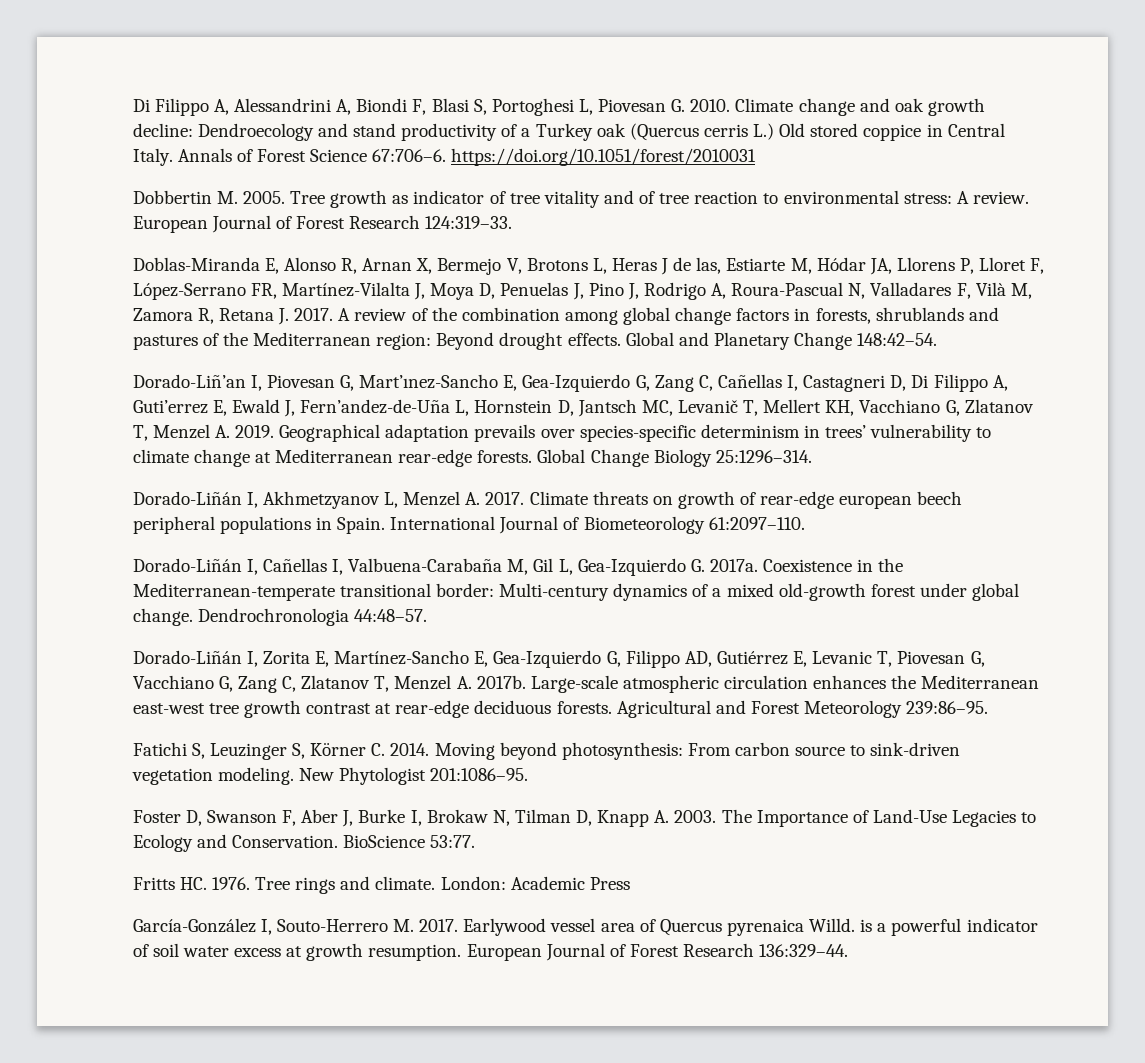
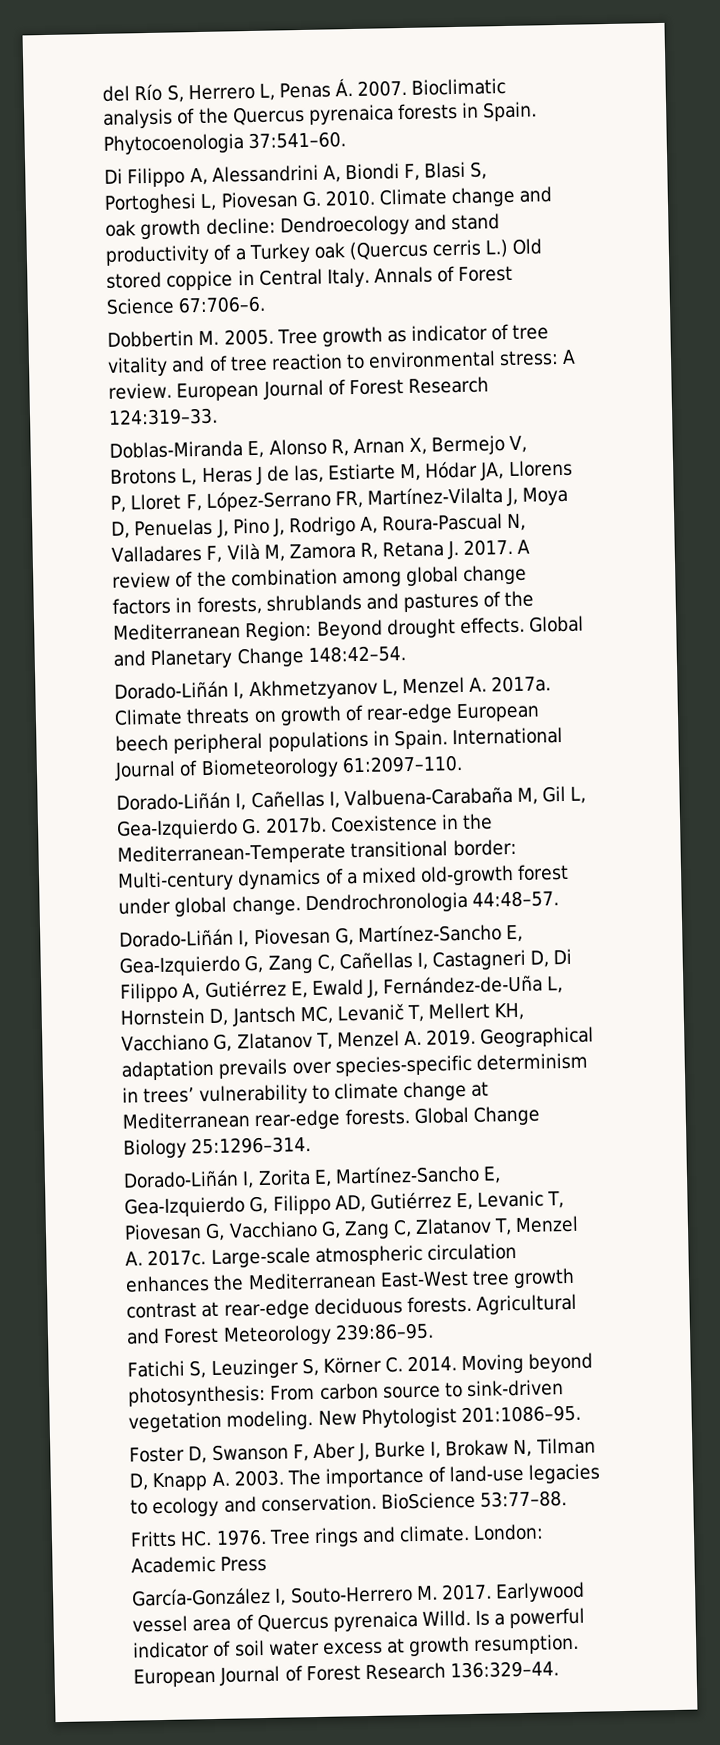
(132, 105) none -> [102,77,507,103] [103,101,538,129] [103,131,347,155] del Río S, Herrero L, Penas Á. 2007. Bioclimatic analysis of the Quercus pyrenaica forests in Spain. Phytocoenologia 37:541–60. //
[451,148,757,166] https://doi.org/10.1051/forest/2010031 -> (267, 304) none
[376,333,432,350] region: -> [245,620,313,642] Region:
[132,374,246,388] Dorado-Liñ’an -> [114,675,552,701] [114,702,541,726] [115,727,563,754] [114,754,463,781] [116,785,587,811] [116,813,493,840] [117,838,517,866] [117,863,570,892] [118,890,559,917] [119,928,235,948] Dorado-Liñán I, Akhmetzyanov L, Menzel A. 2017a. Climate threats on growth of rear-edge European beech peripheral populations in Spain. International Journal of Biometeorology 61:2097–110. // Dorado-Liñán I, Cañellas I, Valbuena-Carabaña M, Gil L, Gea-Izquierdo G. 2017b. Coexistence in the Mediterranean-Temperate transitional border: Multi-century dynamics of a mixed old-growth forest under global change. Dendrochronologia 44:48–57. // Dorado-Liñán
[359,374,499,389] Mart’ınez-Sancho -> [357,923,502,944] Martínez-Sancho
[132,400,208,414] Guti’errez -> [204,979,287,999] Gutiérrez
[300,399,451,414] Fern’andez-de-Uña -> [383,974,544,995] Fernández-de-Uña
[132,491,963,509] [132,516,805,534] [132,558,904,576] [132,583,1020,601] [132,608,427,626] // Dorado-Liñán I, Akhmetzyanov L, Menzel A. 2017. Climate threats on growth of rear-edge european beech peripheral populations in Spain. International Journal of Biometeorology 61:2097–110. // Dorado-Liñán I, Cañellas I, Valbuena-Carabaña M, Gil L, Gea-Izquierdo G. 2017a. Coexistence in the Mediterranean-temperate transitional border: Multi-century dynamics of a mixed old-growth forest under global change. Dendrochronologia 44:48–57. -> (312, 1145) none
[476,675,526,689] 2017b. -> [147,1249,207,1267] 2017c.
[132,703,205,714] east-west -> [379,1270,469,1288] East-West
[756,809,1037,827] [132,834,476,852] Importance of Land-Use Legacies to Ecology and Conservation. BioScience 53:77. -> [324,1463,601,1488] [130,1490,567,1518] importance of land-use legacies to ecology and conservation. BioScience 53:77–88.
[860,919,873,932] is -> [475,1610,491,1626] Is

